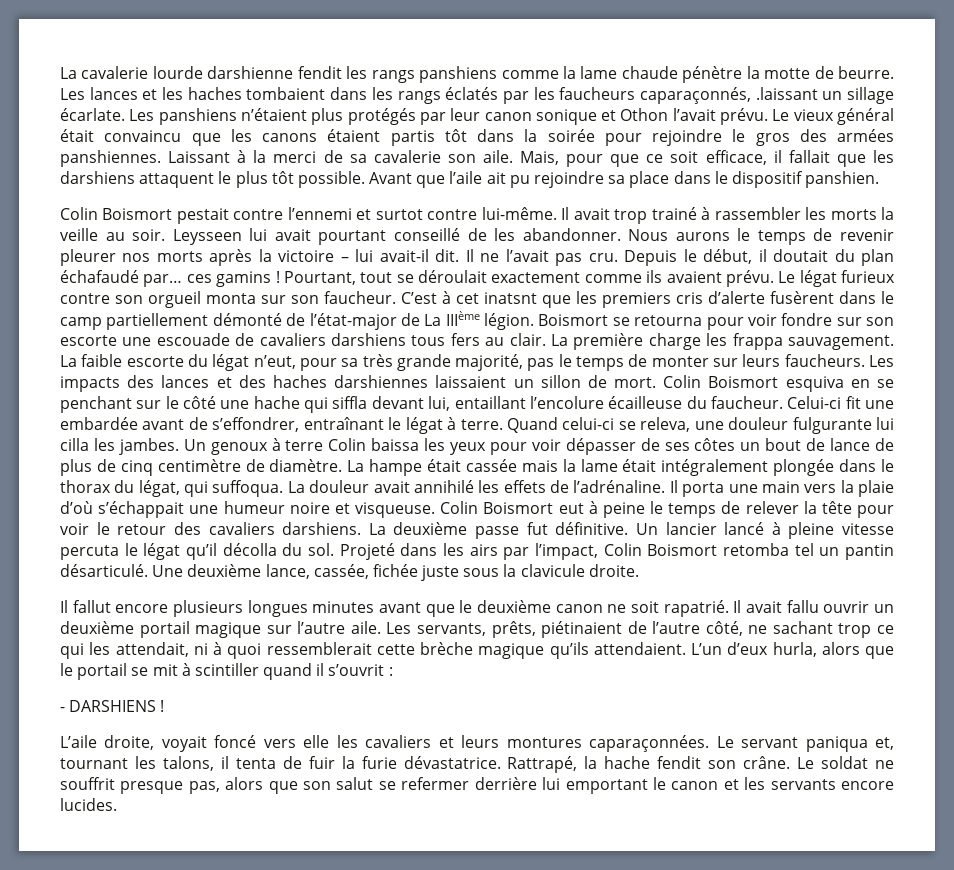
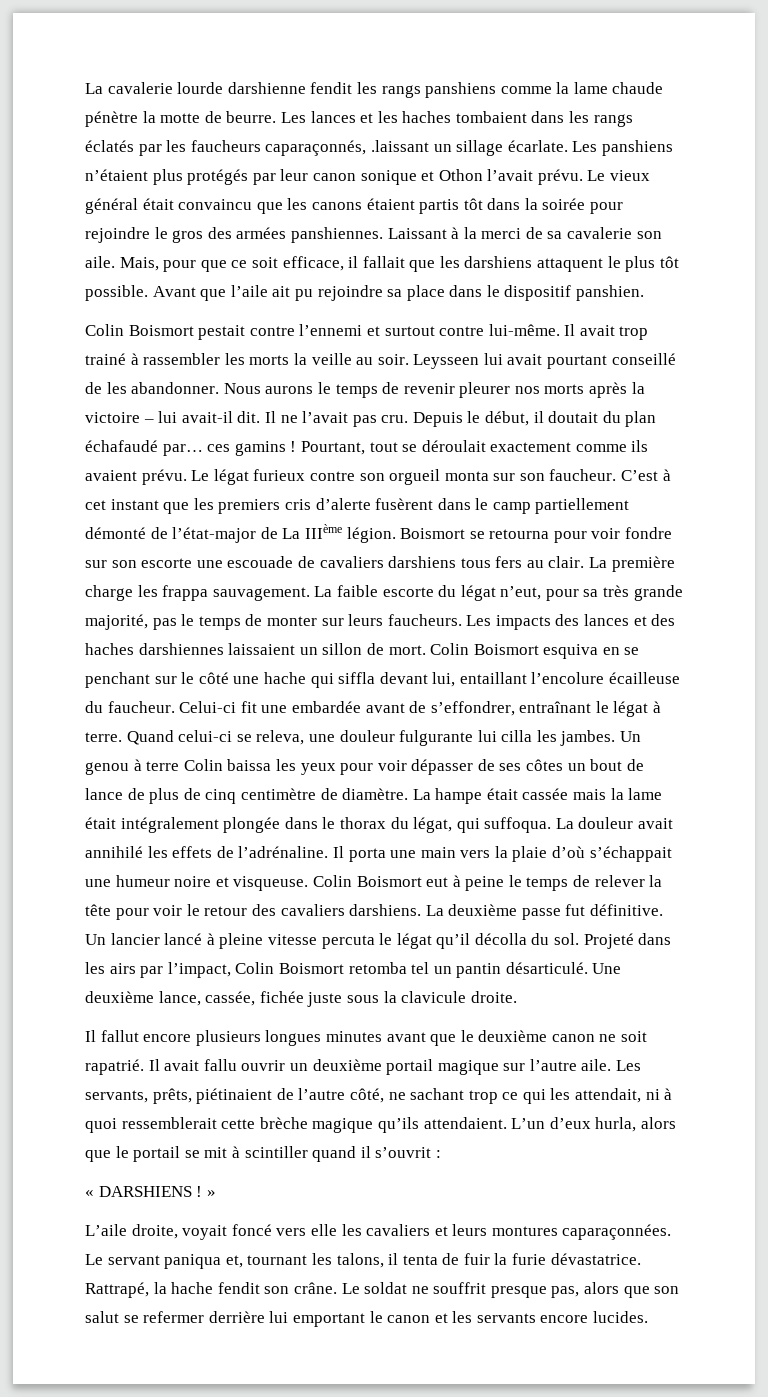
[375,209,423,220] surtot -> [384,326,435,336] surtout
[484,292,537,304] inatsnt -> [110,499,159,510] instant
[210,442,268,455] genoux -> [85,762,129,775] genou
[60,707,65,712] - -> [85,1190,94,1197] «
(165, 706) none -> [206,1190,216,1197] »

